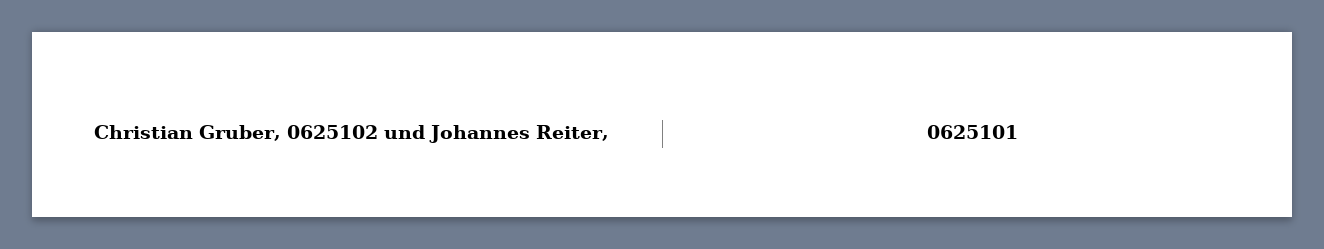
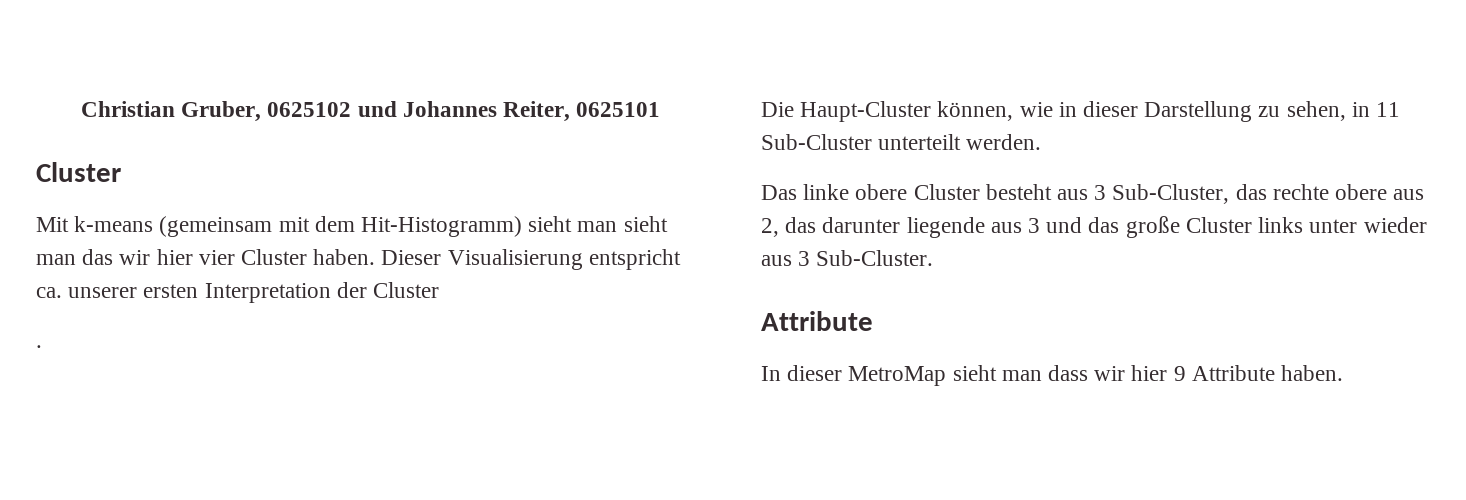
(1018, 132) none -> [36,162,121,182] [36,216,668,237] [36,249,681,270] [36,282,440,303] [36,345,42,348] [761,101,1401,122] [761,134,1042,150] [761,184,1425,204] [761,216,1427,238] [761,250,934,266] [761,311,873,331] [761,365,1344,386] // Cluster // Mit k-means (gemeinsam mit dem Hit-Histogramm) sieht man sieht man das wir hier vier Cluster haben. Dieser Visualisierung entspricht ca. unserer ersten Interpretation der Cluster // . // Die Haupt-Cluster können, wie in dieser Darstellung zu sehen, in 11 Sub-Cluster unterteilt werden. // Das linke obere Cluster besteht aus 3 Sub-Cluster, das rechte obere aus 2, das darunter liegende aus 3 und das große Cluster links unter wieder aus 3 Sub-Cluster. // Attribute // In dieser MetroMap sieht man dass wir hier 9 Attribute haben.

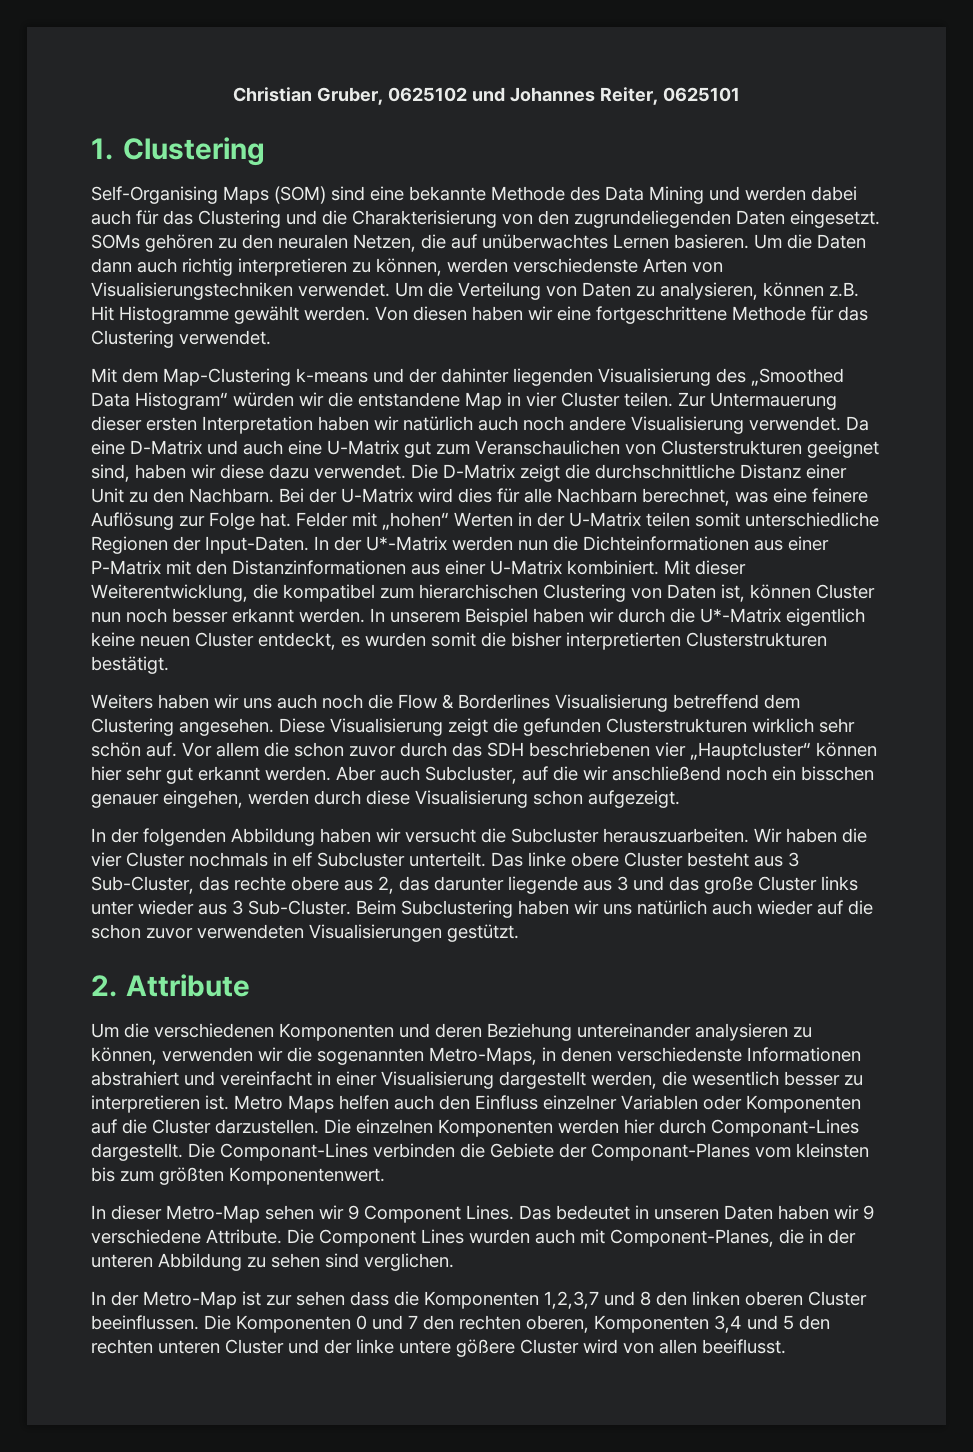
[36,162,121,182] [36,216,668,237] [36,249,681,270] [36,282,440,303] [36,345,42,348] [761,101,1401,122] [761,134,1042,150] Cluster // Mit k-means (gemeinsam mit dem Hit-Histogramm) sieht man sieht man das wir hier vier Cluster haben. Dieser Visualisierung entspricht ca. unserer ersten Interpretation der Cluster // . // Die Haupt-Cluster können, wie in dieser Darstellung zu sehen, in 11 Sub-Cluster unterteilt werden. // -> [91,137,265,166] [91,186,857,204] [91,210,880,228] [91,234,866,252] [91,258,723,276] [91,282,859,300] [91,306,868,324] [91,330,271,348] [91,368,844,386] [91,392,837,410] [91,416,869,434] [91,440,879,458] [91,464,847,482] [91,488,868,506] [91,512,879,530] [91,536,829,554] [91,560,746,575] [91,584,875,602] [91,608,865,626] [91,632,827,650] [91,656,169,674] [91,694,800,712] [91,718,855,736] [91,742,877,760] [91,766,874,784] [91,790,680,808] [91,828,867,846] [91,852,486,867] 1. Clustering // Self-Organising Maps (SOM) sind eine bekannte Methode des Data Mining und werden dabei auch für das Clustering und die Charakterisierung von den zugrundeliegenden Daten eingesetzt. SOMs gehören zu den neuralen Netzen, die auf unüberwachtes Lernen basieren. Um die Daten dann auch richtig interpretieren zu können, werden verschiedenste Arten von Visualisierungstechniken verwendet. Um die Verteilung von Daten zu analysieren, können z.B. Hit Histogramme gewählt werden. Von diesen haben wir eine fortgeschrittene Methode für das Clustering verwendet. // Mit dem Map-Clustering k-means und der dahinter liegenden Visualisierung des „Smoothed Data Histogram“ würden wir die entstandene Map in vier Cluster teilen. Zur Untermauerung dieser ersten Interpretation haben wir natürlich auch noch andere Visualisierung verwendet. Da eine D-Matrix und auch eine U-Matrix gut zum Veranschaulichen von Clusterstrukturen geeignet sind, haben wir diese dazu verwendet. Die D-Matrix zeigt die durchschnittliche Distanz einer Unit zu den Nachbarn. Bei der U-Matrix wird dies für alle Nachbarn berechnet, was eine feinere Auflösung zur Folge hat. Felder mit „hohen“ Werten in der U-Matrix teilen somit unterschiedliche Regionen der Input-Daten. In der U*-Matrix werden nun die Dichteinformationen aus einer P-Matrix mit den Distanzinformationen aus einer U-Matrix kombiniert. Mit dieser Weiterentwicklung, die kompatibel zum hierarchischen Clustering von Daten ist, können Cluster nun noch besser erkannt werden. In unserem Beispiel haben wir durch die U*-Matrix eigentlich keine neuen Cluster entdeckt, es wurden somit die bisher interpretierten Clusterstrukturen bestätigt. // Weiters haben wir uns auch noch die Flow & Borderlines Visualisierung betreffend dem Clustering angesehen. Diese Visualisierung zeigt die gefunden Clusterstrukturen wirklich sehr schön auf. Vor allem die schon zuvor durch das SDH beschriebenen vier „Hauptcluster“ können hier sehr gut erkannt werden. Aber auch Subcluster, auf die wir anschließend noch ein bisschen genauer eingehen, werden durch diese Visualisierung schon aufgezeigt. // In der folgenden Abbildung haben wir versucht die Subcluster herauszuarbeiten. Wir haben die vier Cluster nochmals in elf Subcluster unterteilt.
[761,311,873,331] [761,365,1344,386] // Attribute // In dieser MetroMap sieht man dass wir hier 9 Attribute haben. -> [356,900,873,918] [91,924,519,942] [91,974,251,997] [91,1023,812,1041] [91,1047,861,1065] [91,1071,863,1089] [91,1095,861,1113] [91,1119,859,1137] [91,1143,869,1161] [91,1167,385,1185] [91,1205,874,1223] [91,1229,856,1247] [91,1253,454,1271] [91,1291,867,1309] [91,1315,830,1333] [91,1339,786,1357] Beim Subclustering haben wir uns natürlich auch wieder auf die schon zuvor verwendeten Visualisierungen gestützt. // 2. Attribute // Um die verschiedenen Komponenten und deren Beziehung untereinander analysieren zu können, verwenden wir die sogenannten Metro-Maps, in denen verschiedenste Informationen abstrahiert und vereinfacht in einer Visualisierung dargestellt werden, die wesentlich besser zu interpretieren ist. Metro Maps helfen auch den Einfluss einzelner Variablen oder Komponenten auf die Cluster darzustellen. Die einzelnen Komponenten werden hier durch Componant-Lines dargestellt. Die Componant-Lines verbinden die Gebiete der Componant-Planes vom kleinsten bis zum größten Komponentenwert. // In dieser Metro-Map sehen wir 9 Component Lines. Das bedeutet in unseren Daten haben wir 9 verschiedene Attribute. Die Component Lines wurden auch mit Component-Planes, die in der unteren Abbildung zu sehen sind verglichen. // In der Metro-Map ist zur sehen dass die Komponenten 1,2,3,7 und 8 den linken oberen Cluster beeinflussen. Die Komponenten 0 und 7 den rechten oberen, Komponenten 3,4 und 5 den rechten unteren Cluster und der linke untere gößere Cluster wird von allen beeiflusst.

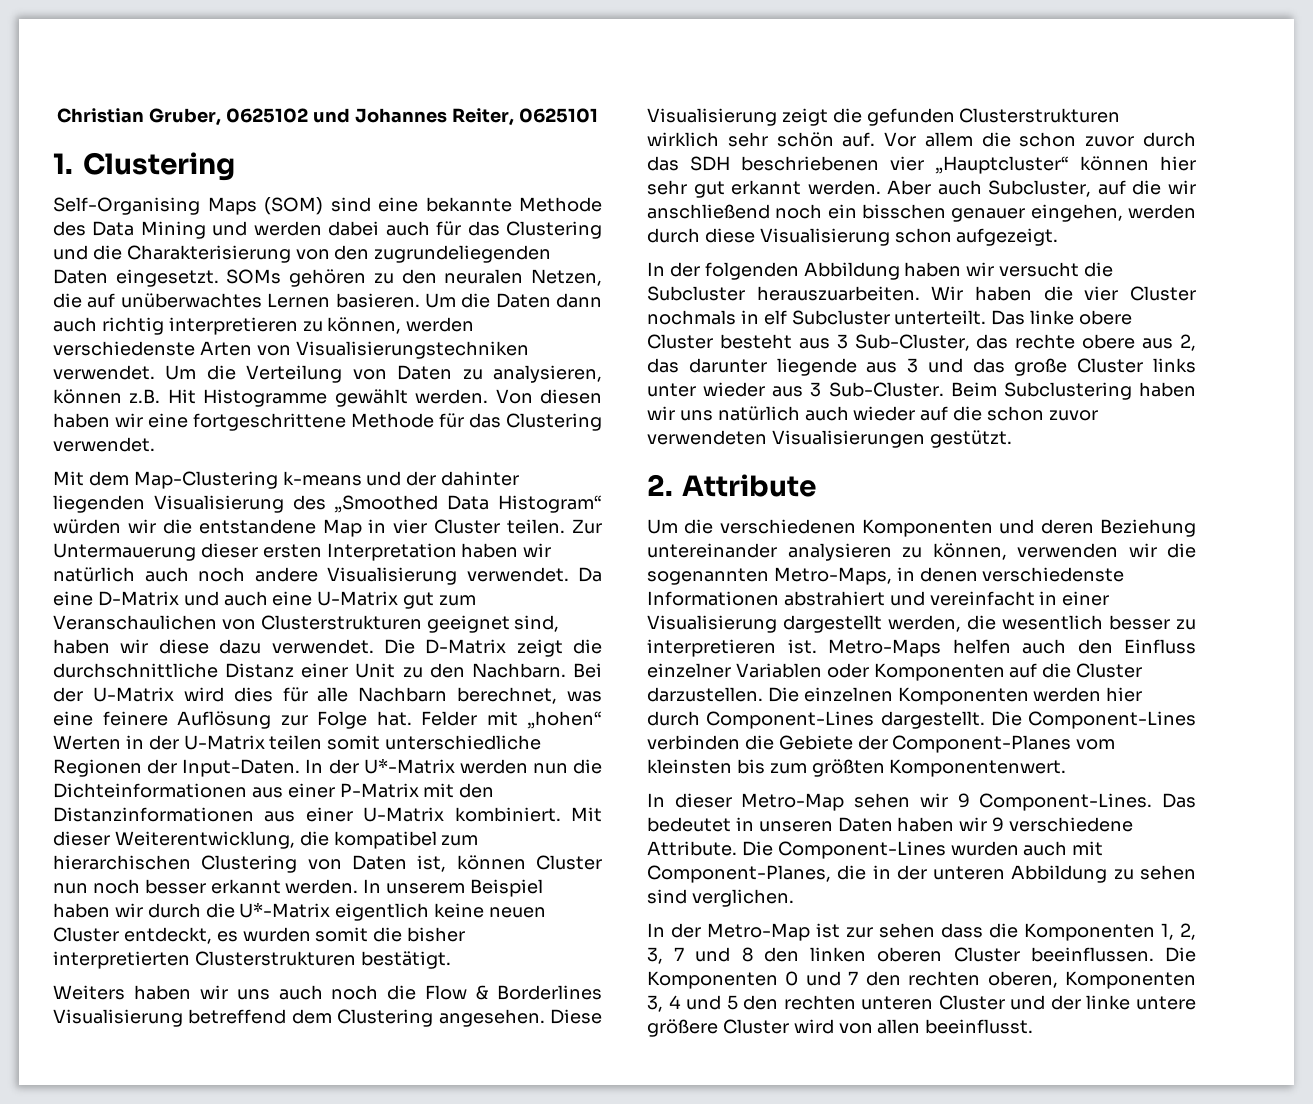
[234,1095,334,1113] Metro Maps -> [828,639,941,657] Metro-Maps
[711,1119,859,1137] Componant-Lines -> [706,711,875,729] Component-Lines
[220,1143,368,1161] Componant-Lines -> [1028,711,1196,729] Component-Lines
[591,1143,750,1161] Componant-Planes -> [892,735,1072,753] Component-Planes
[364,1205,514,1223] Component Lines. -> [979,793,1153,811] Component-Lines.
[319,1229,464,1247] Component Lines -> [777,841,946,859] Component-Lines
[544,1291,599,1309] 1,2,3,7 -> [1161,923,1196,940] [647,947,685,964] 1, 2, 3, 7
[714,1315,742,1333] 3,4 -> [647,995,681,1012] 3, 4
[456,1339,515,1357] gößere -> [647,1019,718,1037] größere
[702,1339,786,1354] beeiflusst. -> [925,1019,1034,1034] beeinflusst.

